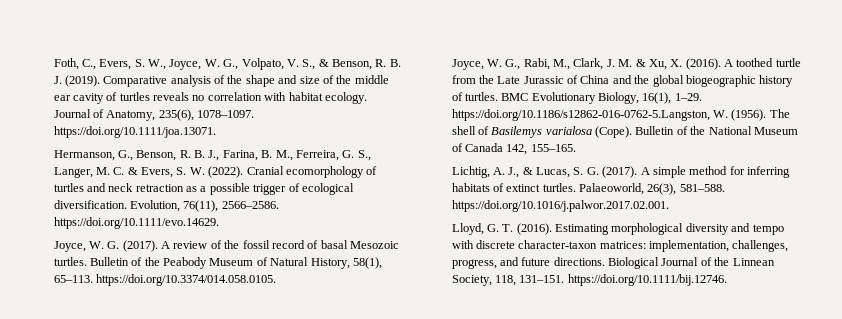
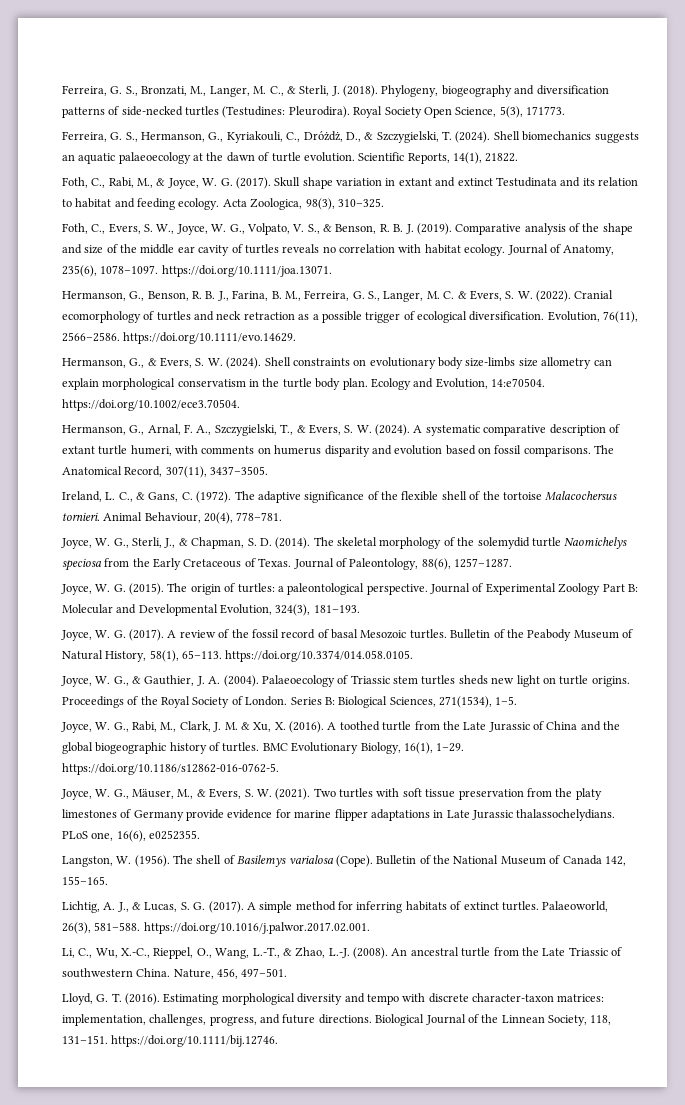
(53, 64) none -> [61,85,609,97] [61,106,566,118] [61,131,639,143] [61,152,519,164] [61,177,639,189] [61,198,384,210] Ferreira, G. S., Bronzati, M., Langer, M. C., & Sterli, J. (2018). Phylogeny, biogeography and diversification patterns of side-necked turtles (Testudines: Pleurodira). Royal Society Open Science, 5(3), 171773. // Ferreira, G. S., Hermanson, G., Kyriakouli, C., Dróżdż, D., & Szczygielski, T. (2024). Shell biomechanics suggests an aquatic palaeoecology at the dawn of turtle evolution. Scientific Reports, 14(1), 21822. // Foth, C., Rabi, M., & Joyce, W. G. (2017). Skull shape variation in extant and extinct Testudinata and its relation to habitat and feeding ecology. Acta Zoologica, 98(3), 310–325. //
(219, 223) none -> [61,357,612,369] [61,378,546,390] [61,399,240,411] [61,424,620,436] [61,445,615,457] [61,466,269,478] [61,491,618,503] [61,512,283,524] [60,537,628,549] [61,558,513,571] [60,583,638,595] [61,604,360,616] // Hermanson, G., & Evers, S. W. (2024). Shell constraints on evolutionary body size-limbs size allometry can explain morphological conservatism in the turtle body plan. Ecology and Evolution, 14:e70504. https://doi.org/10.1002/ece3.70504. // Hermanson, G., Arnal, F. A., Szczygielski, T., & Evers, S. W. (2024). A systematic comparative description of extant turtle humeri, with comments on humerus disparity and evolution based on fossil comparisons. The Anatomical Record, 307(11), 3437–3505. // Ireland, L. C., & Gans, C. (1972). The adaptive significance of the flexible shell of the tortoise Malacochersus tornieri. Animal Behaviour, 20(4), 778–781. // Joyce, W. G., Sterli, J., & Chapman, S. D. (2014). The skeletal morphology of the solemydid turtle Naomichelys speciosa from the Early Cretaceous of Texas. Journal of Paleontology, 88(6), 1257–1287. // Joyce, W. G. (2015). The origin of turtles: a paleontological perspective. Journal of Experimental Zoology Part B: Molecular and Developmental Evolution, 324(3), 181–193.
(276, 280) none -> [60,675,630,687] [61,696,518,708] // Joyce, W. G., & Gauthier, J. A. (2004). Palaeoecology of Triassic stem turtles sheds new light on turtle origins. Proceedings of the Royal Society of London. Series B: Biological Sciences, 271(1534), 1–5.
[451,109,710,121] https://doi.org/10.1186/s12862-016-0762-5.Langston, -> [61,763,279,775] [60,788,602,800] [61,809,616,821] [61,830,201,842] [61,856,113,867] https://doi.org/10.1186/s12862-016-0762-5. // Joyce, W. G., Mäuser, M., & Evers, S. W. (2021). Two turtles with soft tissue preservation from the platy limestones of Germany provide evidence for marine flipper adaptations in Late Jurassic thalassochelydians. PLoS one, 16(6), e0252355. // Langston,
(669, 206) none -> [61,947,623,959] [61,968,288,979] // Li, C., Wu, X.-C., Rieppel, O., Wang, L.-T., & Zhao, L.-J. (2008). An ancestral turtle from the Late Triassic of southwestern China. Nature, 456, 497–501.

